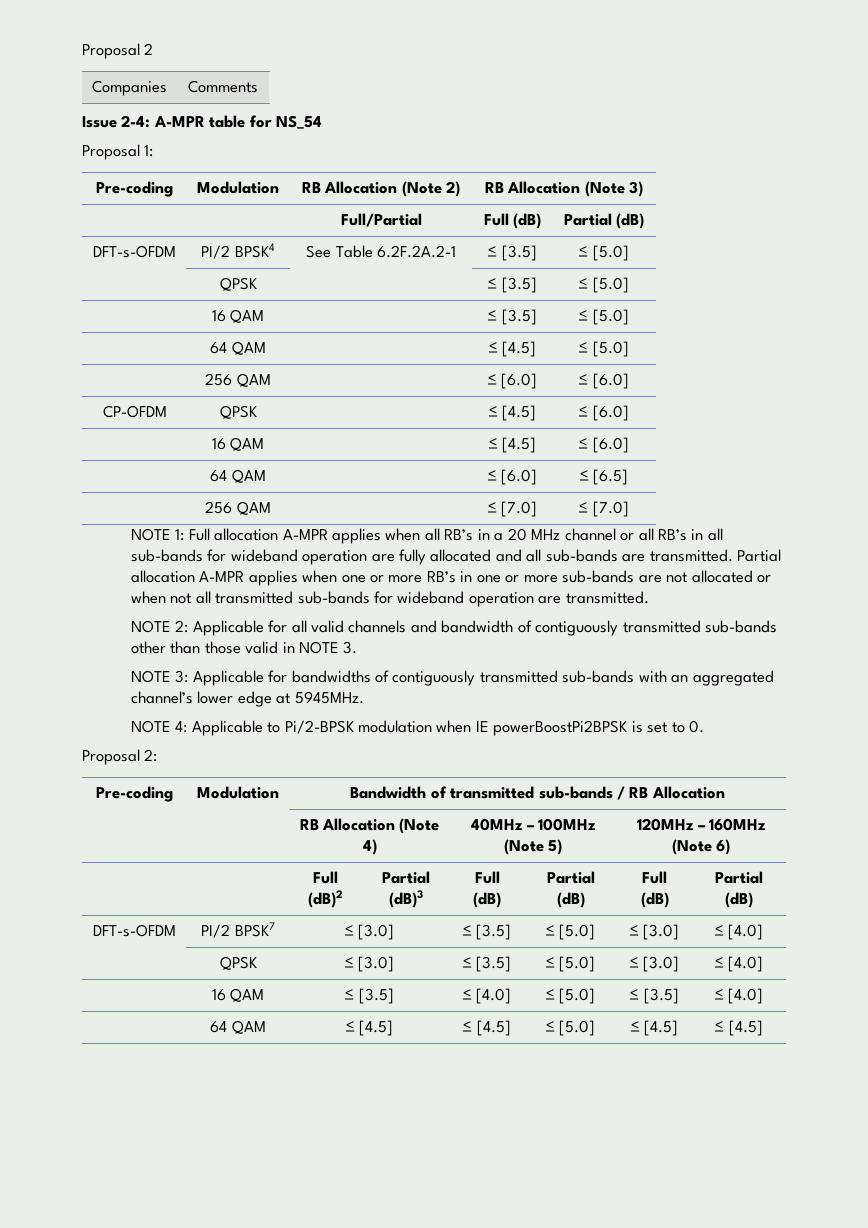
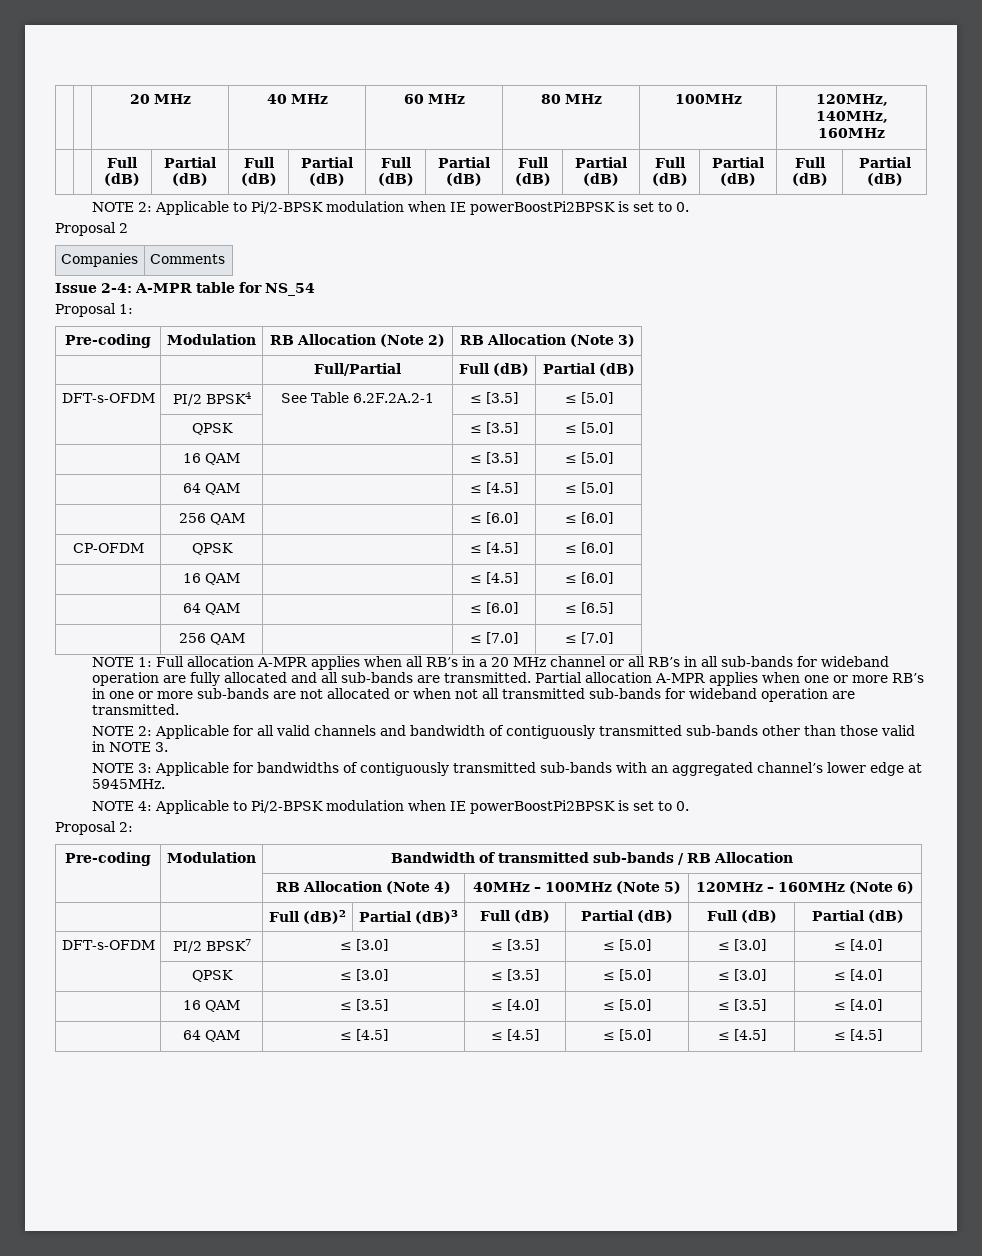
(82, 51) none -> [129,94,191,104] [266,94,328,104] [403,94,465,104] [540,94,602,104] [674,94,742,104] [815,94,888,106] [815,111,888,123] [818,128,885,138] [106,157,137,168] [103,173,140,186] [164,157,216,168] [172,173,208,186] [243,157,274,168] [240,173,277,186] [301,157,353,168] [309,173,345,186] [380,157,411,168] [377,173,414,186] [438,157,490,168] [446,173,482,186] [517,157,548,168] [514,173,551,186] [575,157,627,168] [583,173,619,186] [654,157,685,168] [651,173,688,186] [712,157,764,168] [720,173,756,186] [794,157,825,168] [791,173,828,186] [858,157,911,168] [866,173,903,186] [91,201,689,215] | | 20 MHz | 40 MHz | 60 MHz | 80 MHz | 100MHz | 120MHz, 140MHz, 160MHz // | | Full (dB) | Partial (dB) | Full (dB) | Partial (dB) | Full (dB) | Partial (dB) | Full (dB) | Partial (dB) | Full (dB) | Partial (dB) | Full (dB) | Partial (dB) // NOTE 2: Applicable to Pi/2-BPSK modulation when IE powerBoostPi2BPSK is set to 0. //

